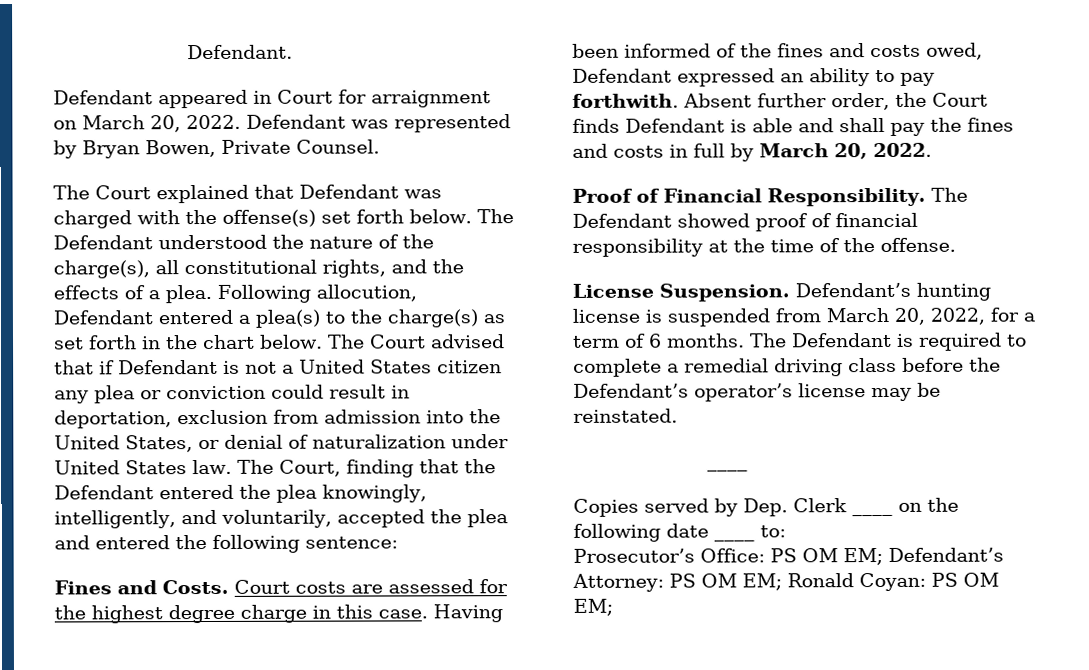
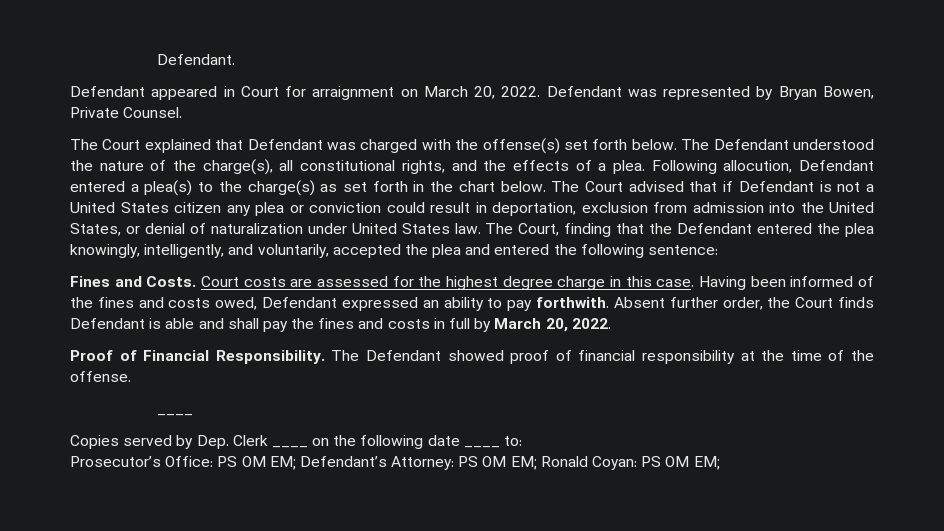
[572,282,991,302] [572,307,1035,327] [573,332,1027,351] [573,357,1001,377] [573,382,941,402] [573,408,678,423] // License Suspension. Defendant’s hunting license is suspended from March 20, 2022, for a term of 6 months. The Defendant is required to complete a remedial driving class before the Defendant’s operator’s license may be reinstated. -> (131, 376) none

